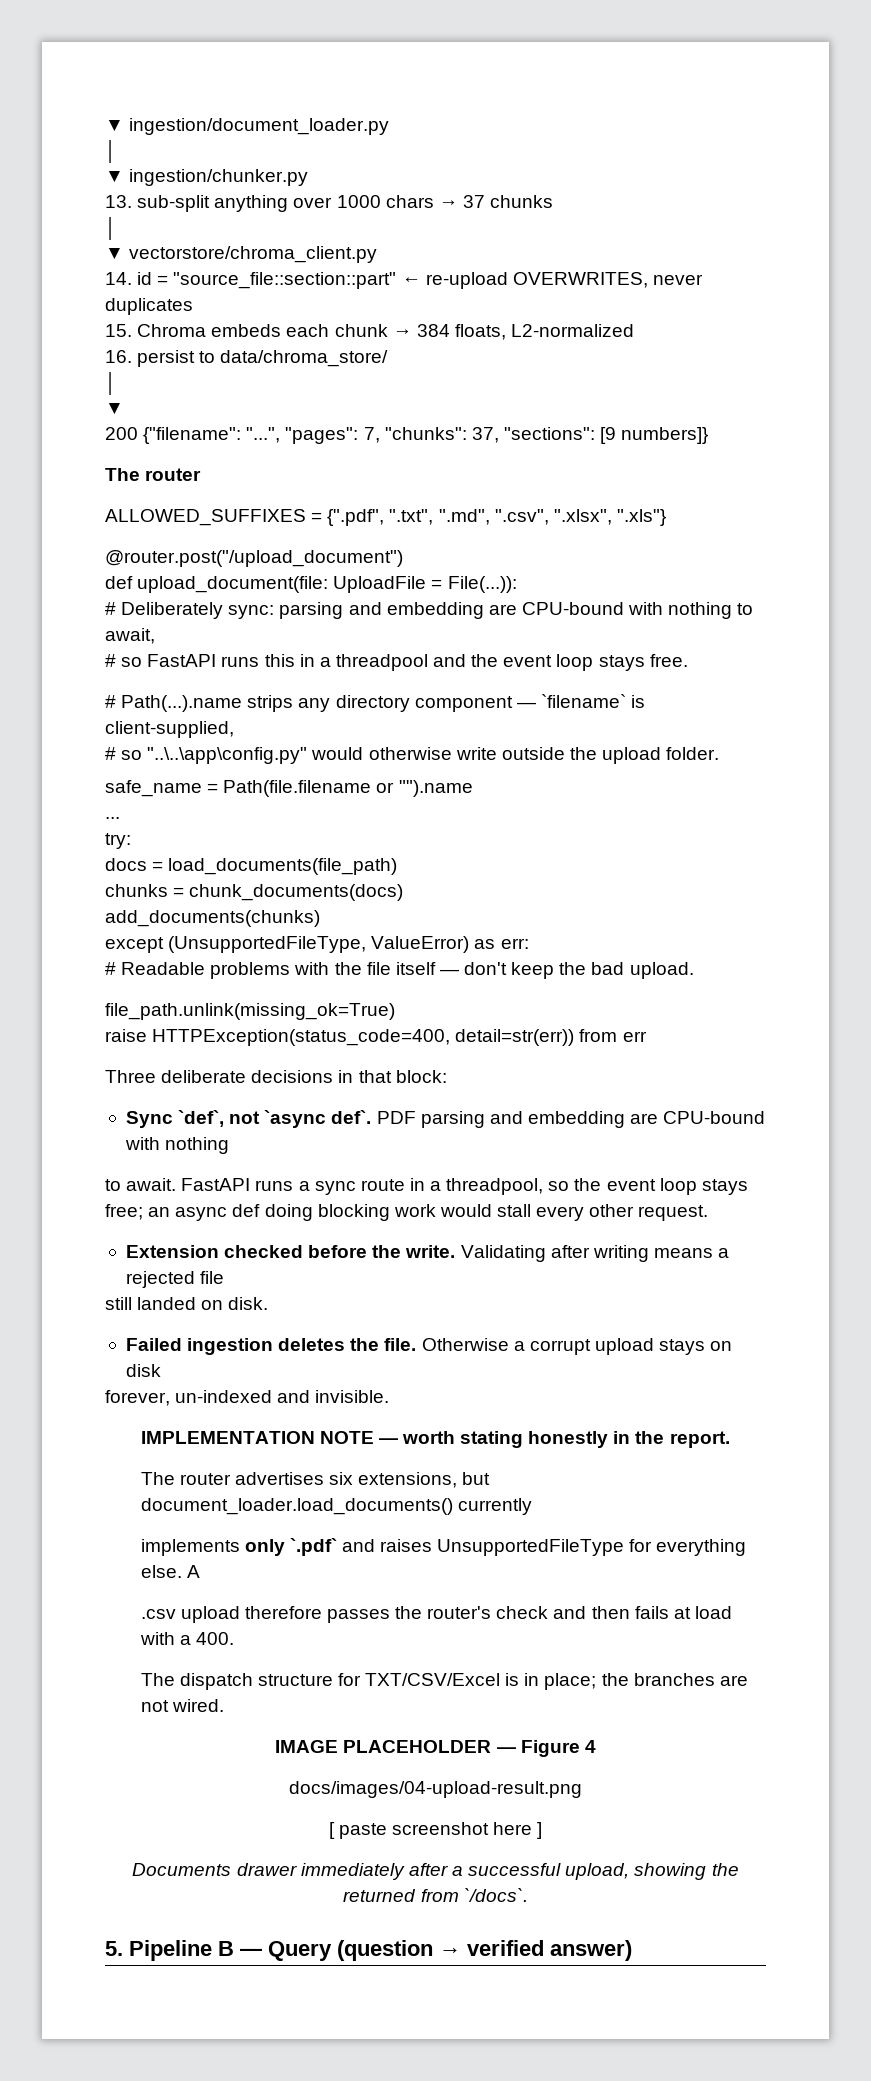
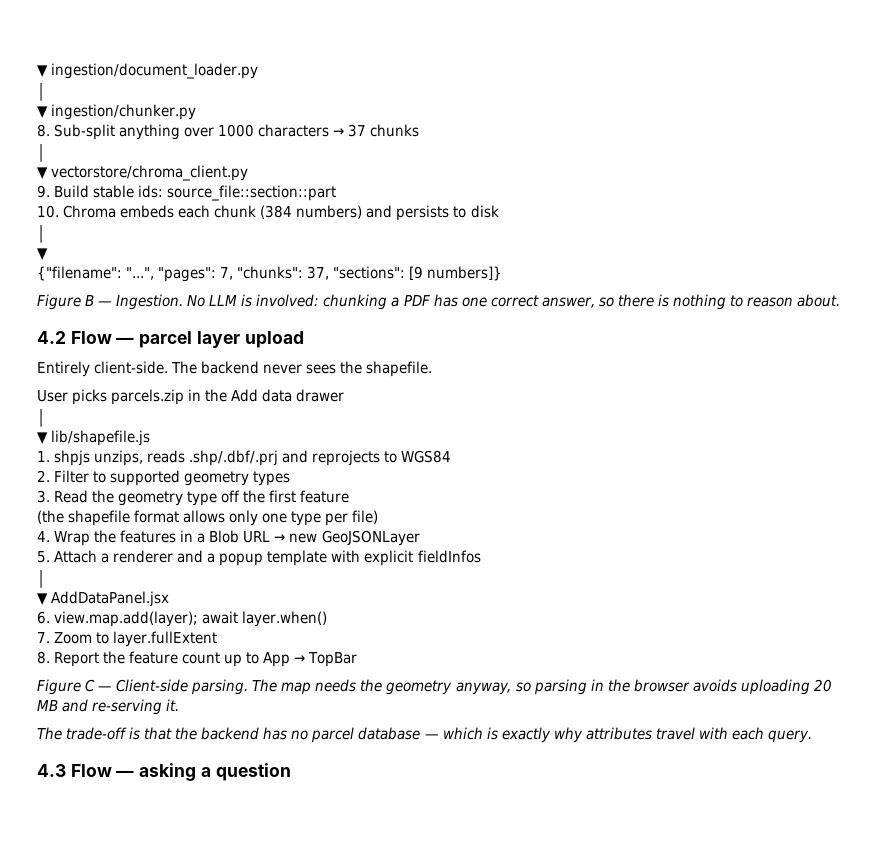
[105,195,211,212] 13. sub-split -> [37,124,116,140] 8. Sub-split
[385,195,434,208] chars -> [258,124,330,137] characters
[105,272,703,289] [105,298,193,315] [105,324,635,340] [105,350,389,367] 14. id = "source_file::section::part" ← re-upload OVERWRITES, never duplicates // 15. Chroma embeds each chunk → 384 floats, L2-normalized // 16. persist to data/chroma_store/ -> [37,185,337,201] [37,205,499,221] 9. Build stable ids: source_file::section::part // 10. Chroma embeds each chunk (384 numbers) and persists to disk
[105,427,138,440] 200 -> (48, 254) none
[105,468,202,481] [105,509,666,526] [105,550,403,567] [105,576,517,593] [105,602,754,619] [105,628,155,644] [105,654,688,671] [105,694,646,712] [105,721,234,738] [105,747,720,764] [105,780,473,797] [105,817,120,819] [105,833,131,849] [105,858,398,875] [105,884,404,901] [105,910,320,927] [105,936,529,953] [105,962,694,979] [105,1003,395,1020] [105,1029,647,1046] [105,1070,447,1083] [125,1110,766,1128] [124,1137,230,1154] [105,1178,748,1195] [105,1204,709,1221] [125,1245,730,1262] [125,1271,225,1288] [105,1297,269,1310] [125,1338,733,1355] [125,1364,161,1377] [105,1390,390,1406] [140,1431,730,1448] [140,1472,491,1488] [140,1498,532,1515] [140,1538,747,1556] [140,1565,200,1578] [140,1606,732,1623] [139,1632,234,1645] [140,1673,748,1690] [140,1699,224,1712] [275,1740,596,1757] [289,1781,582,1798] [328,1822,543,1839] [132,1863,739,1880] [343,1888,528,1902] [105,1940,632,1961] The router // ALLOWED_SUFFIXES = {".pdf", ".txt", ".md", ".csv", ".xlsx", ".xls"} // @router.post("/upload_document") // def upload_document(file: UploadFile = File(...)): // # Deliberately sync: parsing and embedding are CPU-bound with nothing to await, // # so FastAPI runs this in a threadpool and the event loop stays free. // # Path(...).name strips any directory component — `filename` is client-supplied, // # so "..\..\app\config.py" would otherwise write outside the upload folder. // safe_name = Path(file.filename or "").name // ... // try: // docs = load_documents(file_path) // chunks = chunk_documents(docs) // add_documents(chunks) // except (UnsupportedFileType, ValueError) as err: // # Readable problems with the file itself — don't keep the bad upload. // file_path.unlink(missing_ok=True) // raise HTTPException(status_code=400, detail=str(err)) from err // Three deliberate decisions in that block: // Sync `def`, not `async def`. PDF parsing and embedding are CPU-bound with nothing // to await. FastAPI runs a sync route in a threadpool, so the event loop stays free; an async def doing blocking work would stall every other request. // Extension checked before the write. Validating after writing means a rejected file // still landed on disk. // Failed ingestion deletes the file. Otherwise a corrupt upload stays on disk // forever, un-indexed and invisible. // IMPLEMENTATION NOTE — worth stating honestly in the report. // The router advertises six extensions, but document_loader.load_documents() currently // implements only `.pdf` and raises UnsupportedFileType for everything else. A // .csv upload therefore passes the router's check and then fails at load with a 400. // The dispatch structure for TXT/CSV/Excel is in place; the branches are not wired. // IMAGE PLACEHOLDER — Figure 4 // docs/images/04-upload-result.png // [ paste screenshot here ] // Documents drawer immediately after a successful upload, showing the returned from `/docs`. // 5. Pipeline B — Query (question → verified answer) -> [37,294,841,310] [37,331,304,348] [37,361,433,377] [37,389,345,405] [37,408,45,427] [37,430,151,446] [37,450,452,466] [37,470,291,486] [37,490,350,506] [37,510,379,526] [37,530,420,546] [37,550,481,566] [37,569,45,588] [37,591,170,607] [37,611,328,627] [37,631,218,647] [37,651,358,667] [37,679,832,695] [37,699,180,715] [37,727,812,743] [37,763,291,781] Figure B — Ingestion. No LLM is involved: chunking a PDF has one correct answer, so there is nothing to reason about. // 4.2 Flow — parcel layer upload // Entirely client-side. The backend never sees the shapefile. // User picks parcels.zip in the Add data drawer // │ // ▼ lib/shapefile.js // 1. shpjs unzips, reads .shp/.dbf/.prj and reprojects to WGS84 // 2. Filter to supported geometry types // 3. Read the geometry type off the first feature // (the shapefile format allows only one type per file) // 4. Wrap the features in a Blob URL → new GeoJSONLayer // 5. Attach a renderer and a popup template with explicit fieldInfos // │ // ▼ AddDataPanel.jsx // 6. view.map.add(layer); await layer.when() // 7. Zoom to layer.fullExtent // 8. Report the feature count up to App → TopBar // Figure C — Client-side parsing. The map needs the geometry anyway, so parsing in the browser avoids uploading 20 MB and re-serving it. // The trade-off is that the backend has no parcel database — which is exactly why attributes travel with each query. // 4.3 Flow — asking a question

